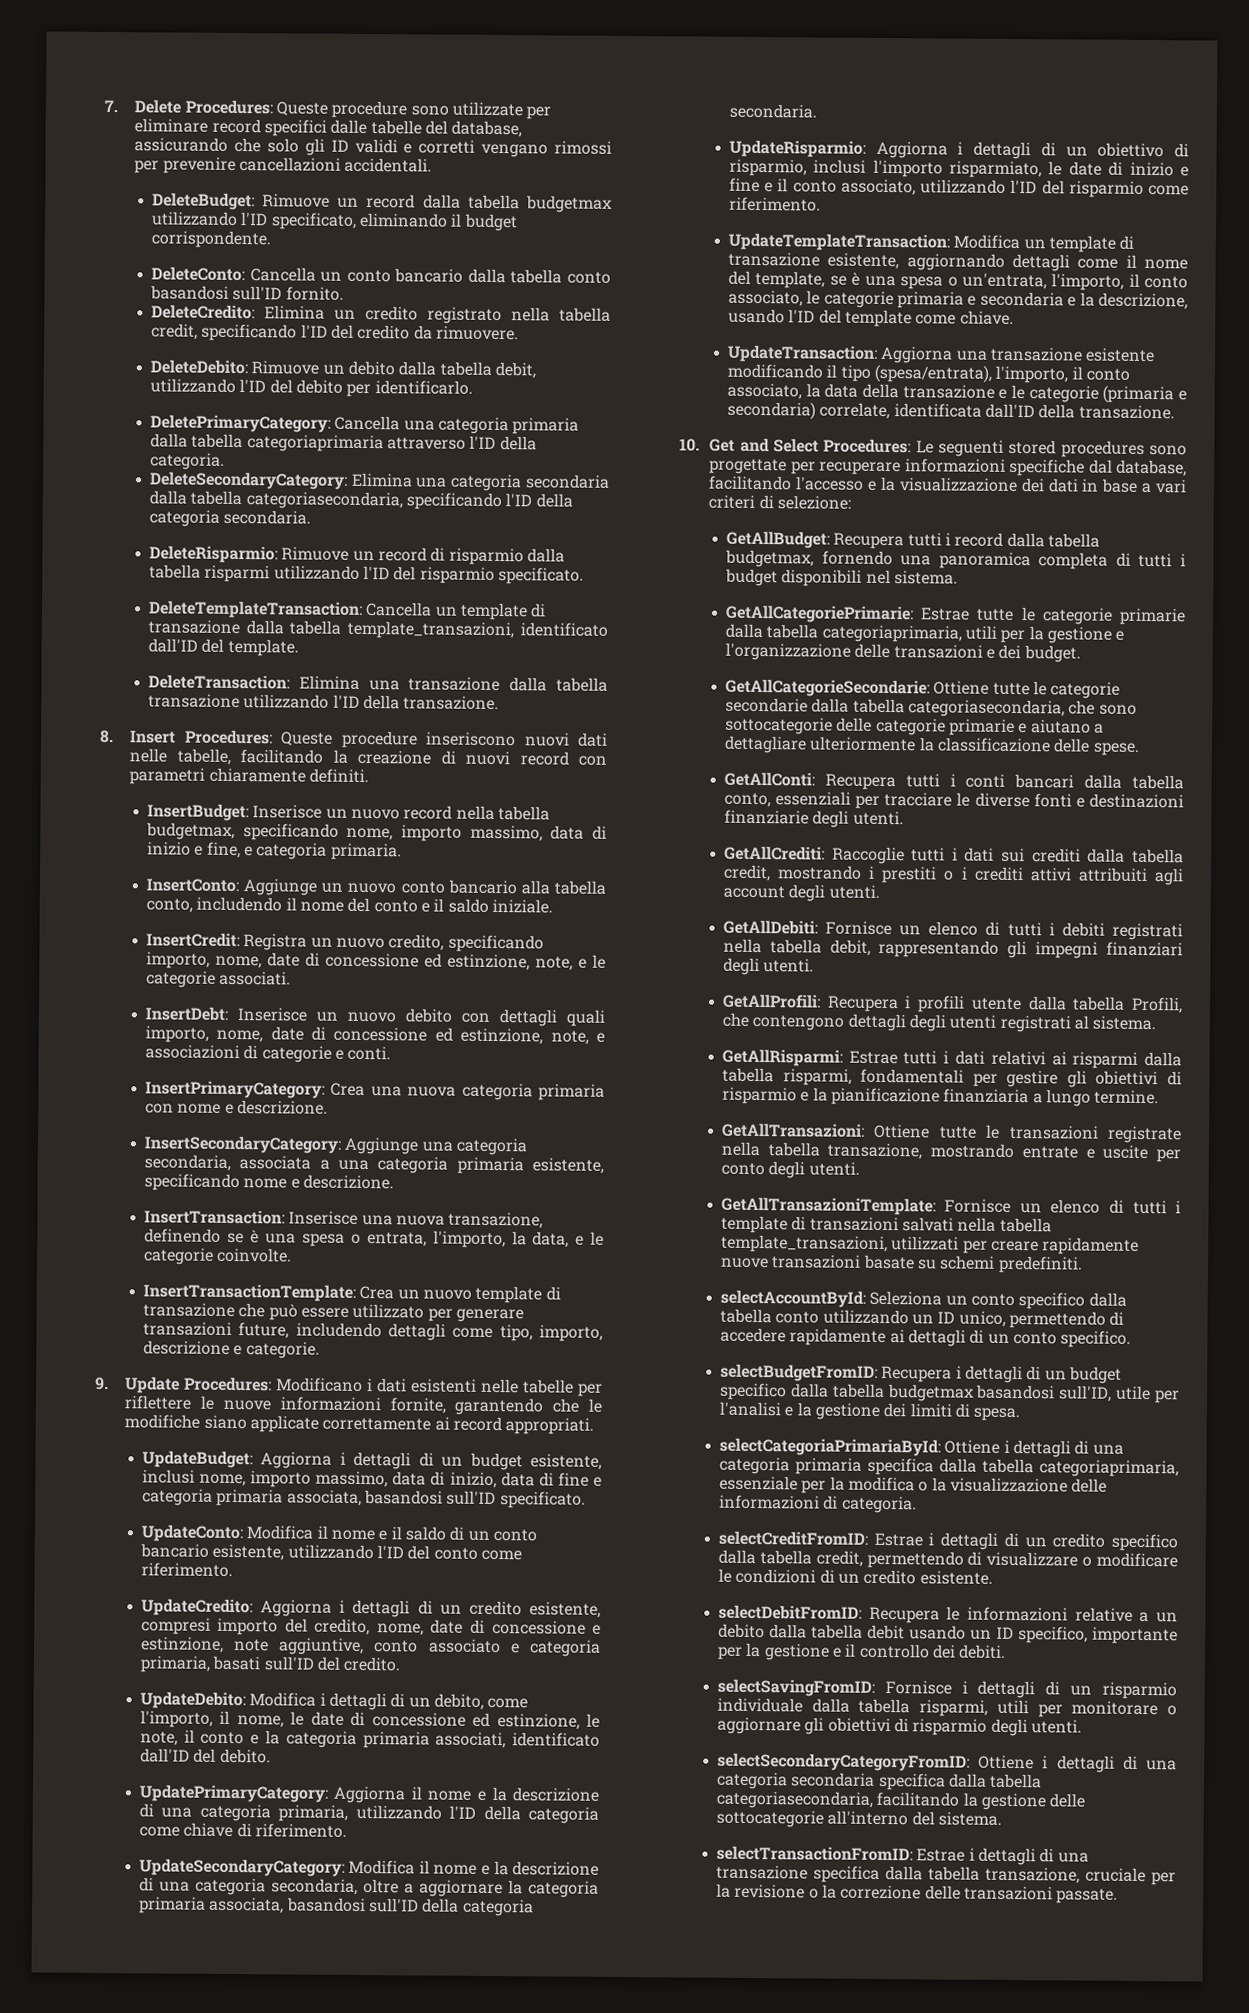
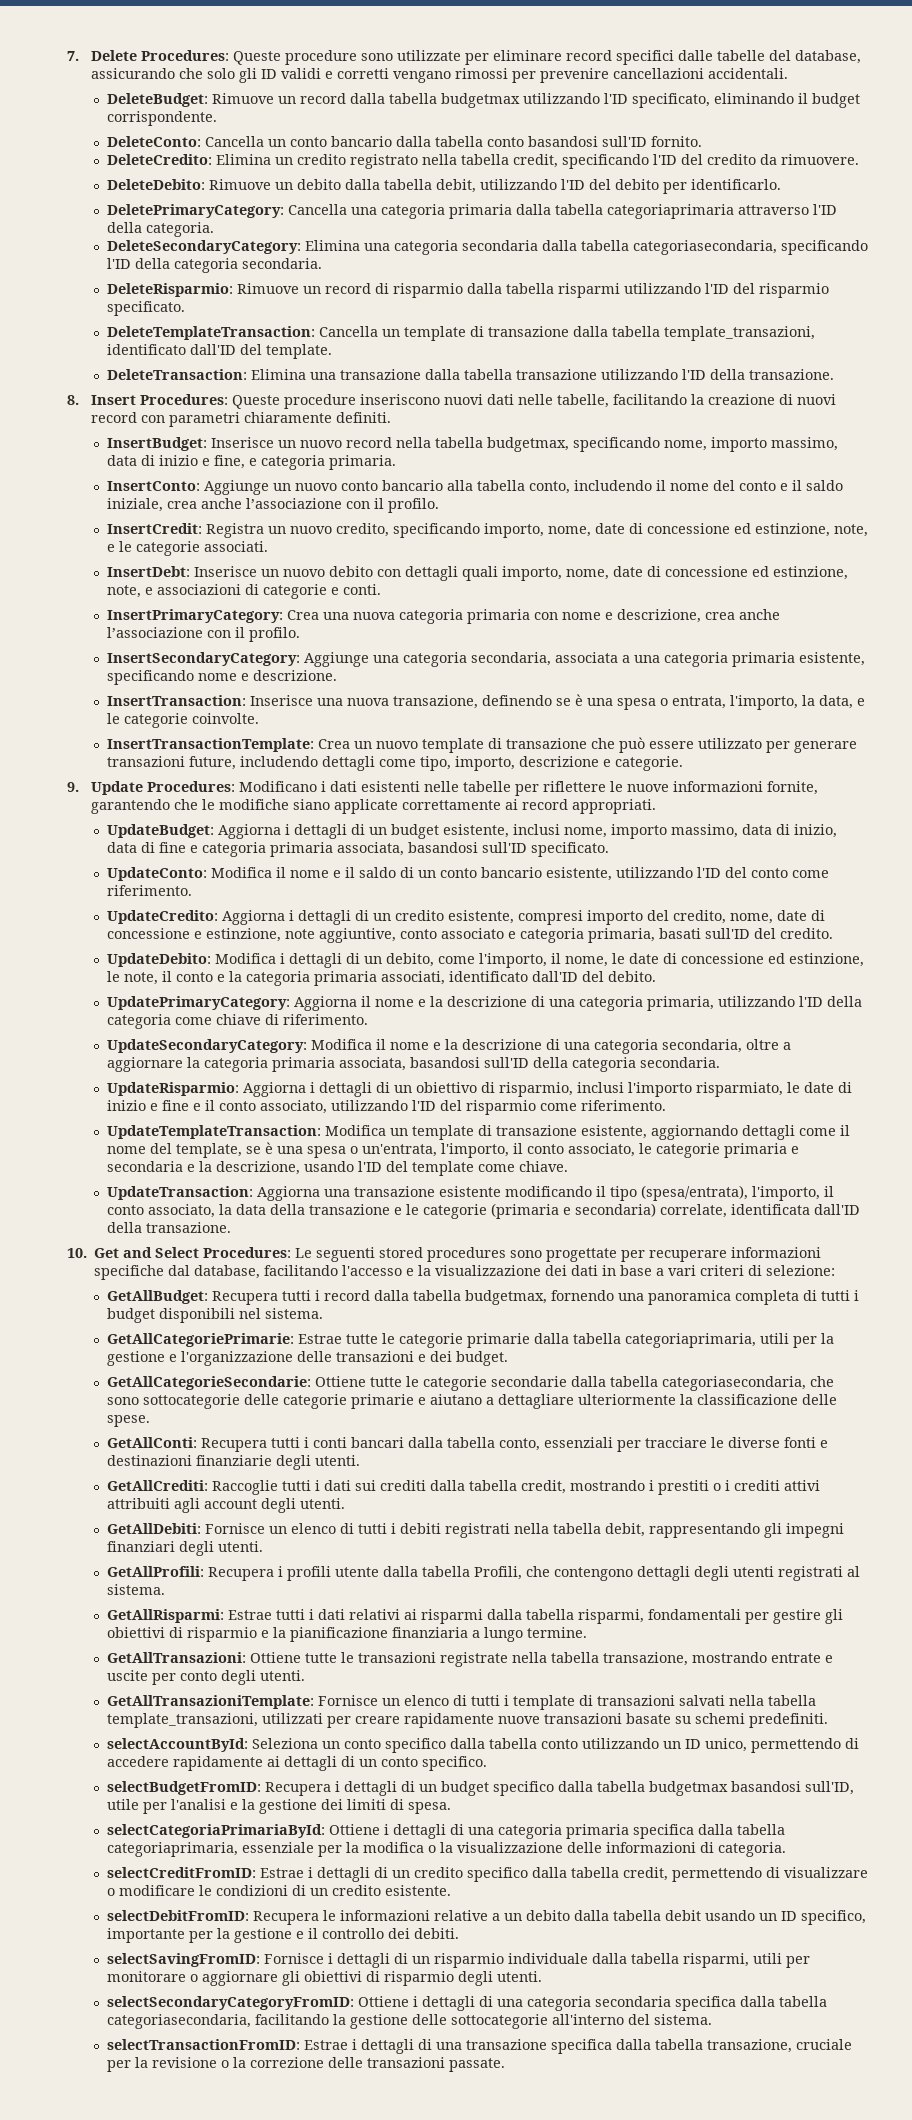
[491,898,553,914] iniziale. -> [107,498,440,513] iniziale, crea anche l’associazione con il profilo.
[236,1100,328,1115] descrizione. -> [617,609,781,623] [107,627,301,642] descrizione, crea anche l’associazione con il profilo.

